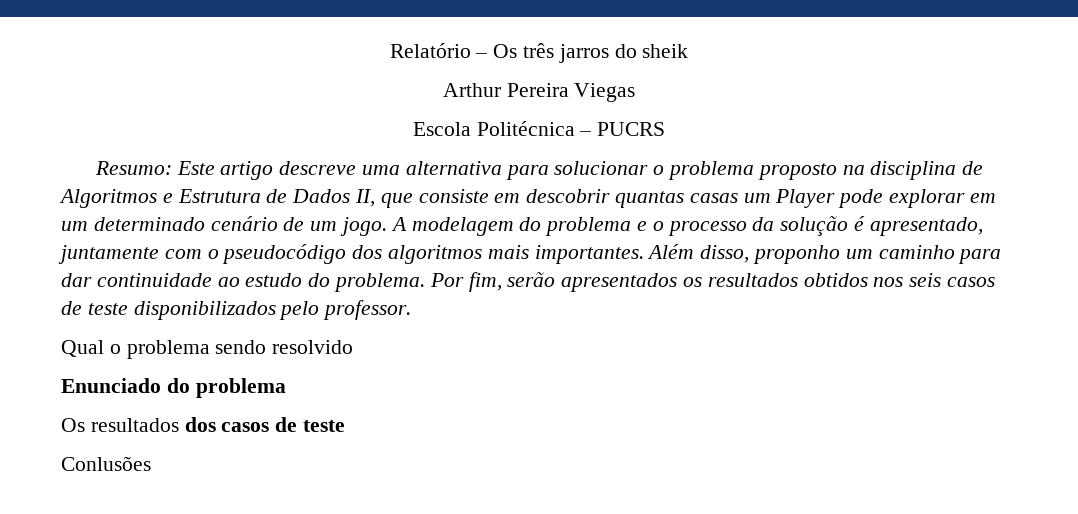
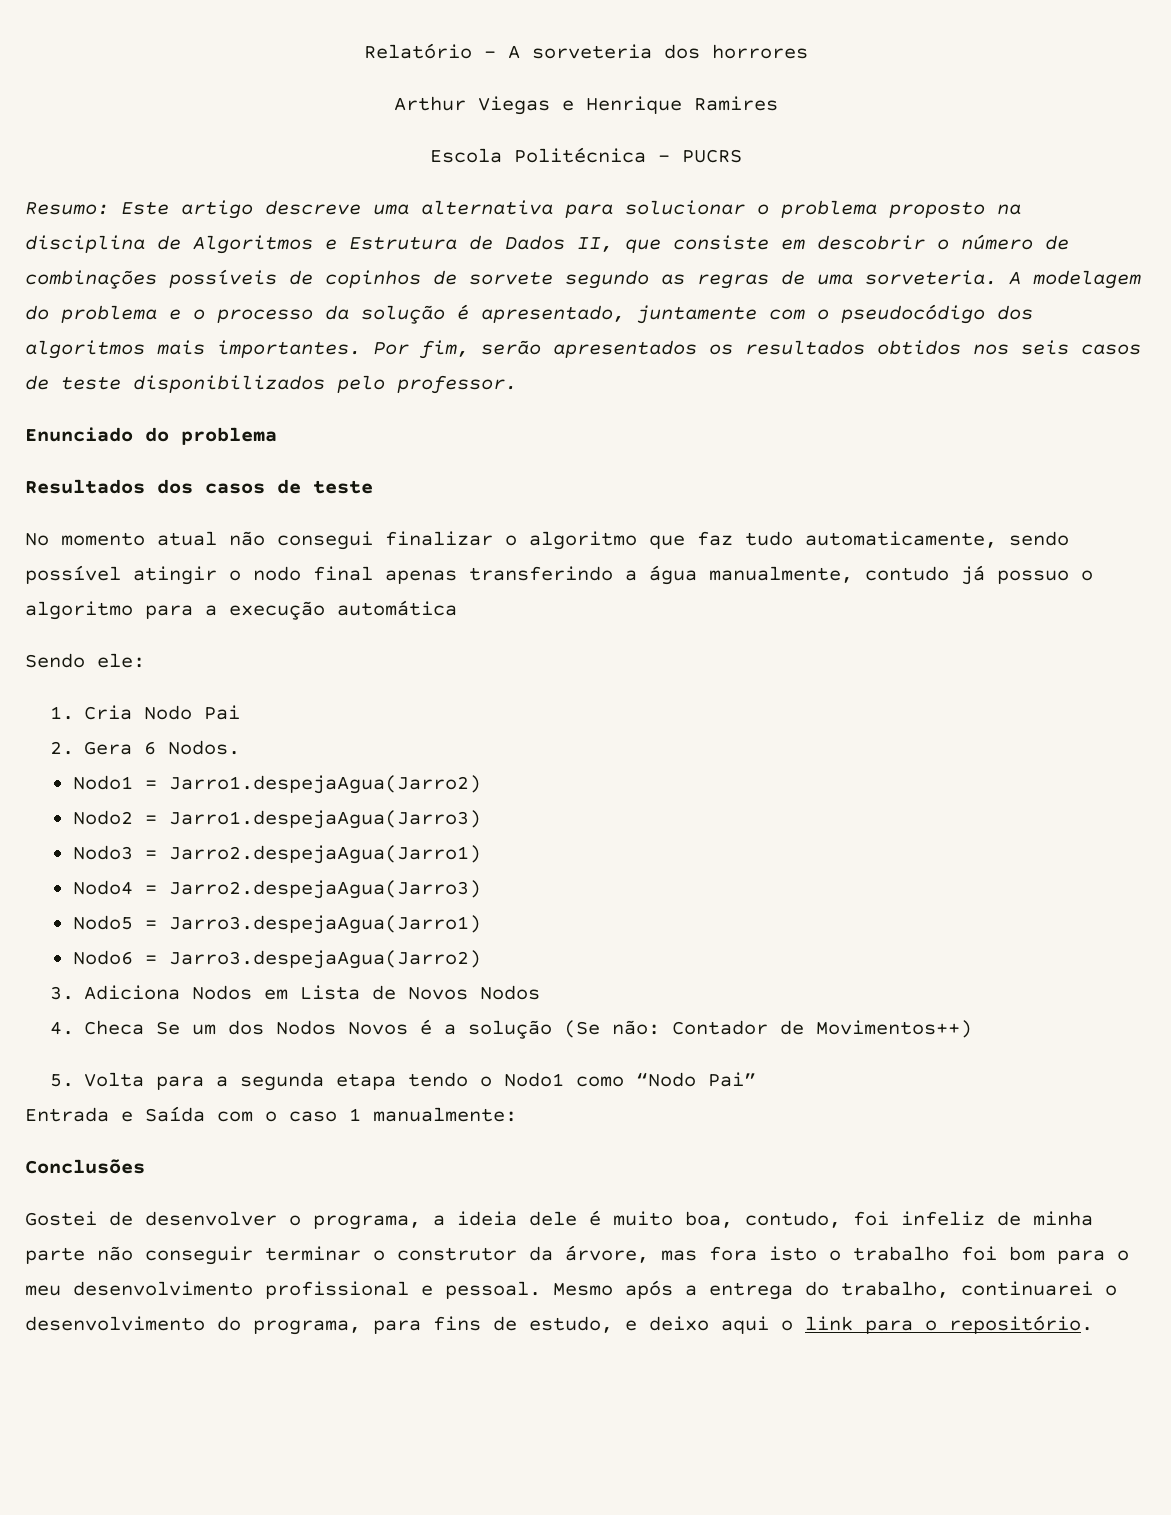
[493,43,689,63] Os três jarros do sheik -> [507,44,808,59] A sorveteria dos horrores
[506,83,569,97] Pereira -> (466, 103) none
(636, 92) none -> [561,96,778,114] e Henrique Ramires
[615,189,996,208] [61,216,388,236] quantas casas um Player pode explorar em um determinado cenário de um jogo. -> [937,234,1069,250] [25,269,997,289] o número de combinações possíveis de copinhos de sorvete segundo as regras de uma sorveteria.
[647,244,1002,264] [61,273,426,292] Além disso, proponho um caminho para dar continuidade ao estudo do problema. -> (361, 349) none
[61,340,354,359] // Qual o problema sendo resolvido -> (517, 384) none
[61,418,179,432] Os resultados -> [25,479,145,494] Resultados
[61,456,151,471] Conlusões -> [25,531,1069,550] [25,565,1093,585] [25,600,457,620] [25,653,145,668] [50,705,241,720] [50,740,241,755] [72,775,481,794] [72,810,481,829] [72,845,481,864] [72,880,481,899] [72,915,481,934] [72,950,481,969] [50,985,541,1000] [50,1019,973,1039] [50,1072,757,1091] [25,1106,517,1122] [25,1159,145,1174] [25,1210,1093,1230] [25,1245,1129,1265] [25,1280,1117,1300] [25,1315,1093,1335] No momento atual não consegui finalizar o algoritmo que faz tudo automaticamente, sendo possível atingir o nodo final apenas transferindo a água manualmente, contudo já possuo o algoritmo para a execução automática // Sendo ele: // 1. Cria Nodo Pai // 2. Gera 6 Nodos. // Nodo1 = Jarro1.despejaAgua(Jarro2) // Nodo2 = Jarro1.despejaAgua(Jarro3) // Nodo3 = Jarro2.despejaAgua(Jarro1) // Nodo4 = Jarro2.despejaAgua(Jarro3) // Nodo5 = Jarro3.despejaAgua(Jarro1) // Nodo6 = Jarro3.despejaAgua(Jarro2) // 3. Adiciona Nodos em Lista de Novos Nodos // 4. Checa Se um dos Nodos Novos é a solução (Se não: Contador de Movimentos++) // 5. Volta para a segunda etapa tendo o Nodo1 como “Nodo Pai” // Entrada e Saída com o caso 1 manualmente: // Conclusões // Gostei de desenvolver o programa, a ideia dele é muito boa, contudo, foi infeliz de minha parte não conseguir terminar o construtor da árvore, mas fora isto o trabalho foi bom para o meu desenvolvimento profissional e pessoal. Mesmo após a entrega do trabalho, continuarei o desenvolvimento do programa, para fins de estudo, e deixo aqui o link para o repositório.

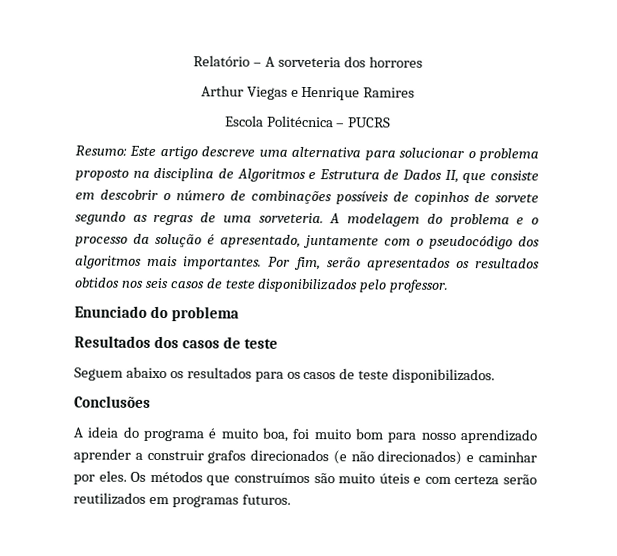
[25,531,1069,550] [25,565,1093,585] [25,600,457,620] [25,653,145,668] [50,705,241,720] [50,740,241,755] [72,775,481,794] [72,810,481,829] [72,845,481,864] [72,880,481,899] [72,915,481,934] [72,950,481,969] [50,985,541,1000] [50,1019,973,1039] [50,1072,757,1091] [25,1106,517,1122] [25,1159,145,1174] [25,1210,1093,1230] [25,1245,1129,1265] [25,1280,1117,1300] [25,1315,1093,1335] No momento atual não consegui finalizar o algoritmo que faz tudo automaticamente, sendo possível atingir o nodo final apenas transferindo a água manualmente, contudo já possuo o algoritmo para a execução automática // Sendo ele: // 1. Cria Nodo Pai // 2. Gera 6 Nodos. // Nodo1 = Jarro1.despejaAgua(Jarro2) // Nodo2 = Jarro1.despejaAgua(Jarro3) // Nodo3 = Jarro2.despejaAgua(Jarro1) // Nodo4 = Jarro2.despejaAgua(Jarro3) // Nodo5 = Jarro3.despejaAgua(Jarro1) // Nodo6 = Jarro3.despejaAgua(Jarro2) // 3. Adiciona Nodos em Lista de Novos Nodos // 4. Checa Se um dos Nodos Novos é a solução (Se não: Contador de Movimentos++) // 5. Volta para a segunda etapa tendo o Nodo1 como “Nodo Pai” // Entrada e Saída com o caso 1 manualmente: // Conclusões // Gostei de desenvolver o programa, a ideia dele é muito boa, contudo, foi infeliz de minha parte não conseguir terminar o construtor da árvore, mas fora isto o trabalho foi bom para o meu desenvolvimento profissional e pessoal. Mesmo após a entrega do trabalho, continuarei o desenvolvimento do programa, para fins de estudo, e deixo aqui o link para o repositório. -> [74,366,496,384] [74,395,151,408] [73,426,538,444] [73,448,537,466] [73,470,537,486] [73,492,291,508] Seguem abaixo os resultados para os casos de teste disponibilizados. // Conclusões // A ideia do programa é muito boa, foi muito bom para nosso aprendizado aprender a construir grafos direcionados (e não direcionados) e caminhar por eles. Os métodos que construímos são muito úteis e com certeza serão reutilizados em programas futuros.

